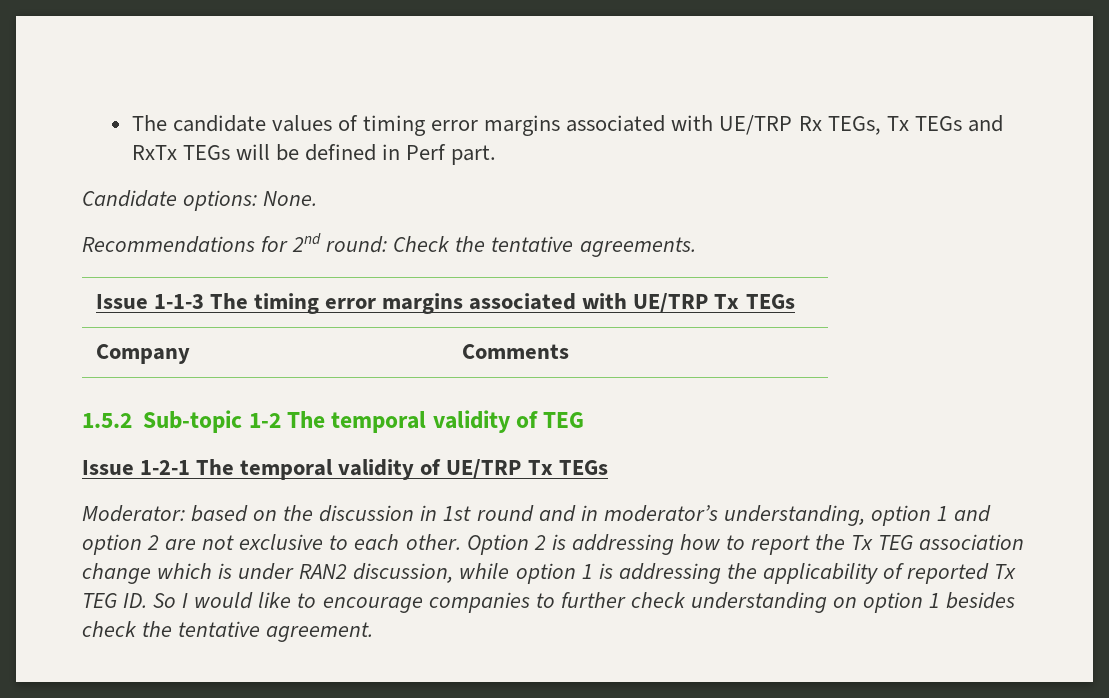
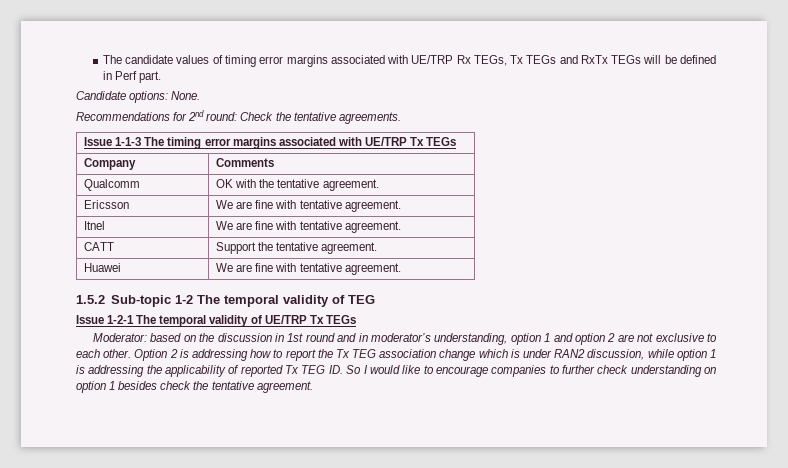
(569, 351) none -> [84,179,141,191] [216,179,379,191] [84,200,130,209] [216,200,401,212] [84,221,106,230] [216,221,401,233] [84,242,115,251] [216,242,378,254] [84,263,122,272] [216,263,401,275] // Qualcomm | OK with the tentative agreement. // Ericsson | We are fine with tentative agreement. // Itnel | We are fine with tentative agreement. // CATT | Support the tentative agreement. // Huawei | We are fine with tentative agreement.

